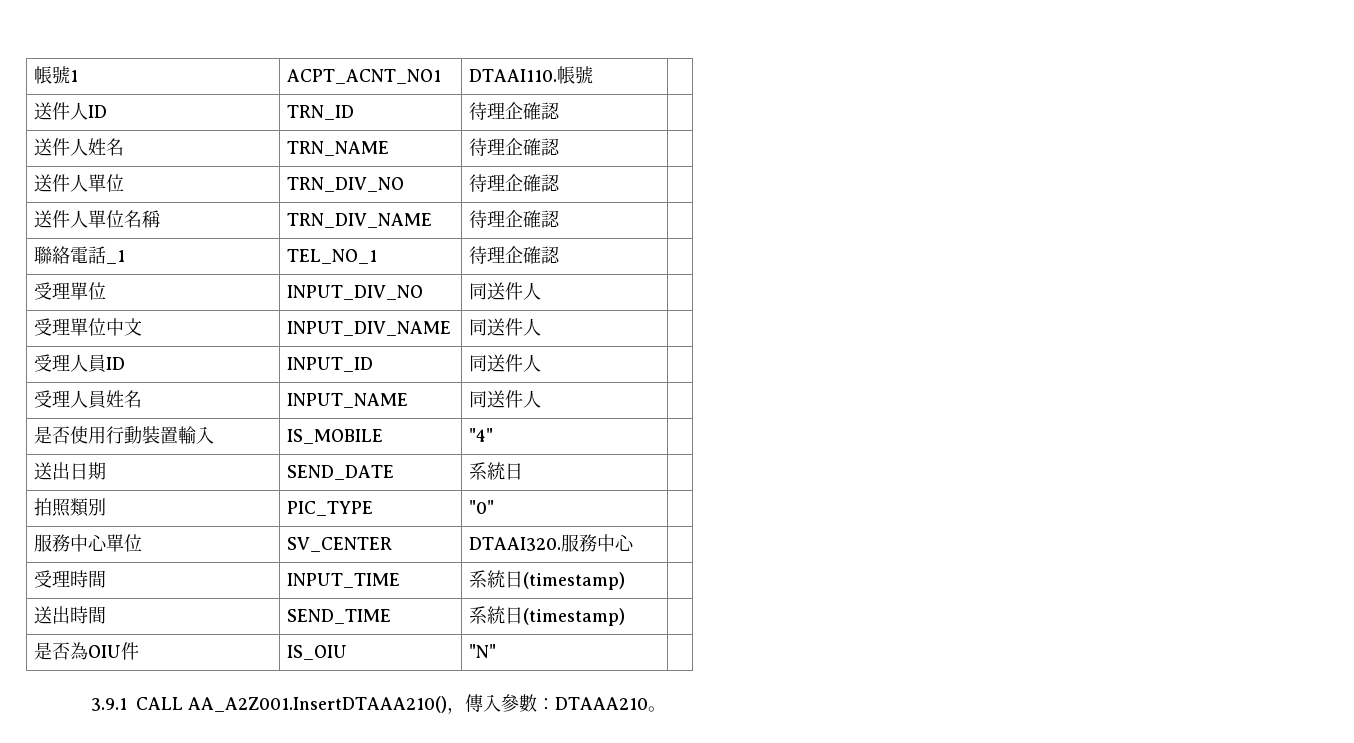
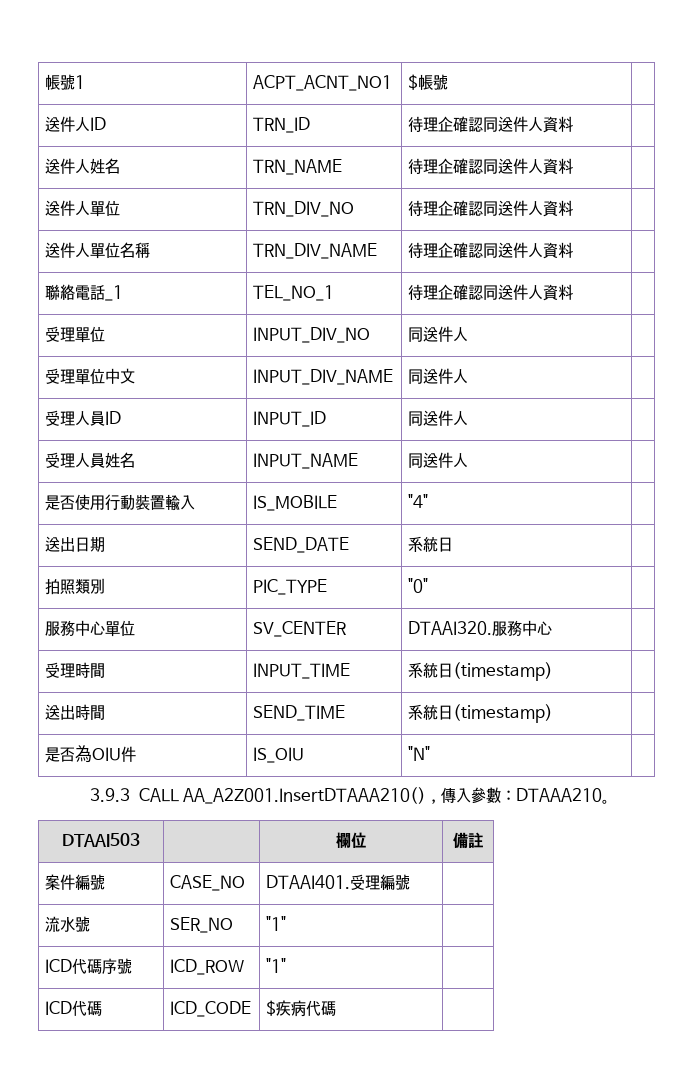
[469,69,558,82] DTAAI110. -> [407,74,418,90] $
(561, 111) none -> [482,116,573,133] 同送件人資料
(561, 147) none -> [482,158,573,175] 同送件人資料
(561, 183) none -> [482,200,573,217] 同送件人資料
(561, 219) none -> [482,242,573,259] 同送件人資料
(561, 255) none -> [482,284,573,301] 同送件人資料
[91,698,128,711] 3.9.1 -> [90,788,131,802] 3.9.3
(667, 709) none -> [61,833,141,847] [336,832,366,848] [453,832,483,849] [44,874,105,891] [169,875,245,891] [265,874,410,891] [44,916,90,932] [169,917,233,933] [265,916,286,931] [44,958,132,974] [169,959,244,975] [265,958,286,973] [44,1000,102,1016] [169,1001,251,1017] [265,1000,336,1017] // DTAAI503 | | 欄位 | 備註 // 案件編號 | CASE_NO | DTAAI401.受理編號 | // 流水號 | SER_NO | "1" | // ICD代碼序號 | ICD_ROW | "1" | // ICD代碼 | ICD_CODE | $疾病代碼 |

